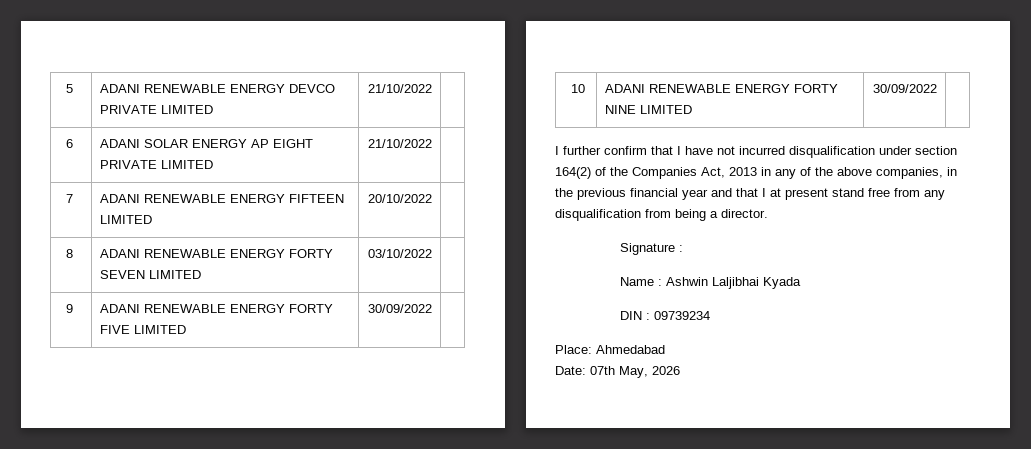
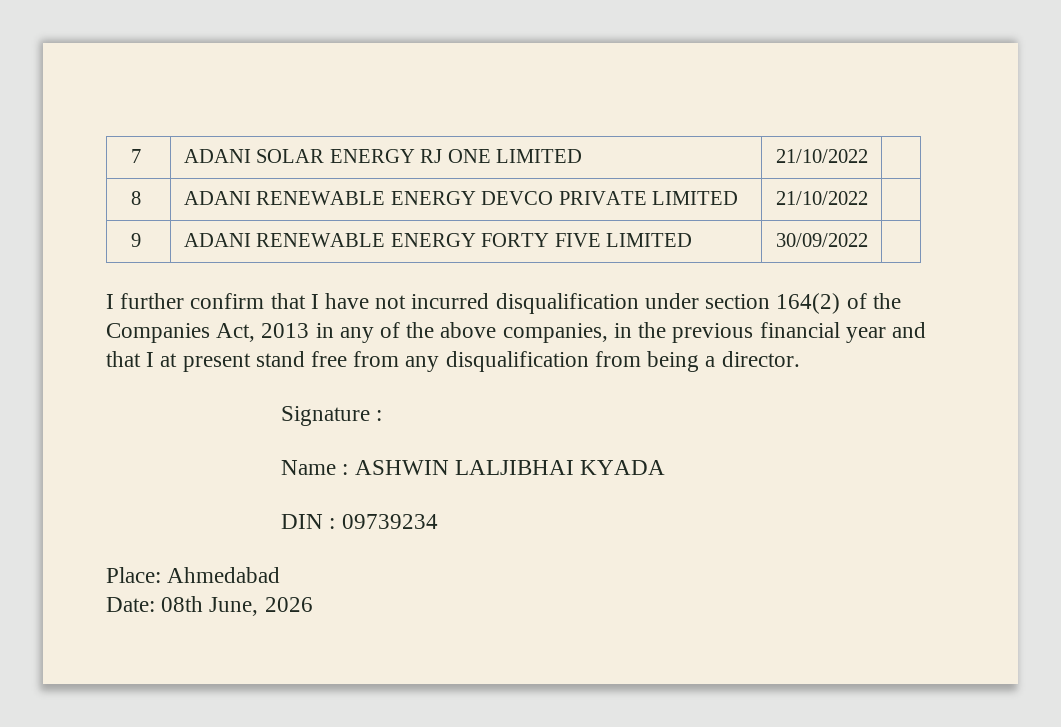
[66,84,74,93] 5 -> [130,149,141,163] [183,149,583,163] [775,149,868,163] [130,191,141,205] 7 | ADANI SOLAR ENERGY RJ ONE LIMITED | 21/10/2022 | // 8
[66,139,74,148] [99,139,313,148] [99,160,213,169] [367,139,432,148] [66,194,74,203] [99,194,344,203] [99,215,152,224] [367,194,432,203] [66,249,74,258] [99,249,333,258] [99,270,201,279] [367,249,432,258] // 6 | ADANI SOLAR ENERGY AP EIGHT PRIVATE LIMITED | 21/10/2022 | // 7 | ADANI RENEWABLE ENERGY FIFTEEN LIMITED | 20/10/2022 | // 8 | ADANI RENEWABLE ENERGY FORTY SEVEN LIMITED | 03/10/2022 | -> (868, 198) none
[571,84,586,93] [604,84,838,93] [604,105,692,114] [872,84,937,93] // 10 | ADANI RENEWABLE ENERGY FORTY NINE LIMITED | 30/09/2022 | -> (868, 240) none
[665,277,801,289] Ashwin Laljibhai Kyada -> [354,460,665,475] ASHWIN LALJIBHAI KYADA
[590,366,648,378] 07th May, -> [161,596,259,616] 08th June,

